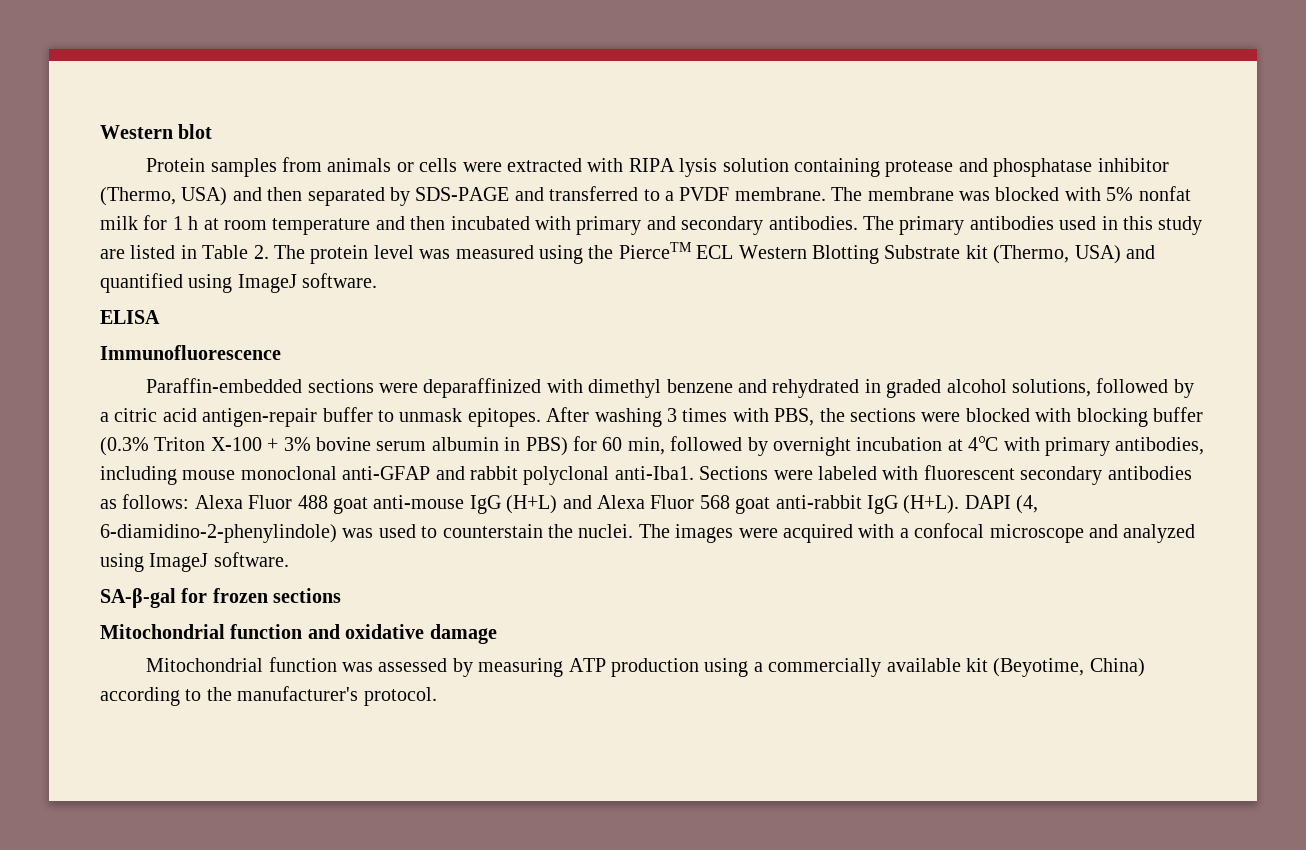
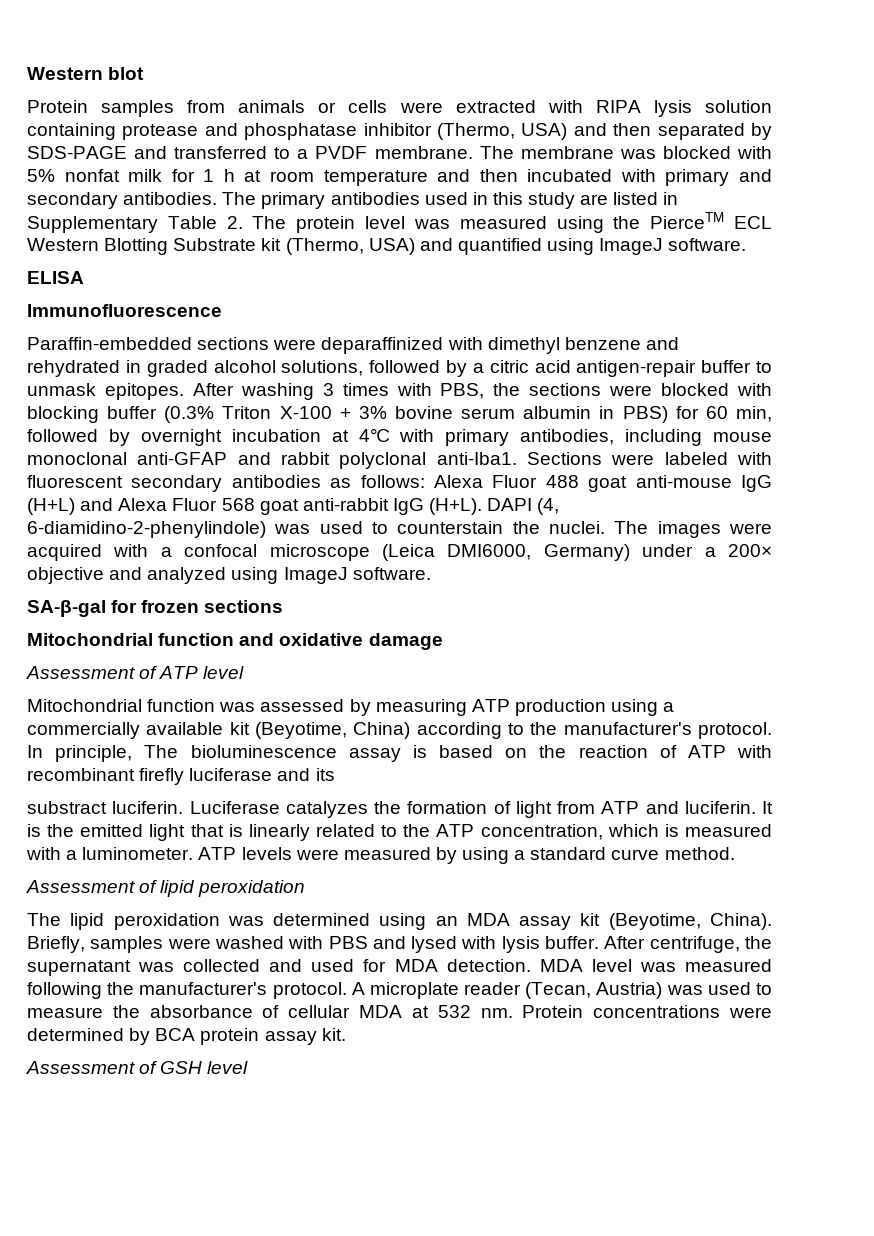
(197, 252) none -> [27,216,158,233] Supplementary
(1084, 533) none -> [382,544,772,561] [27,567,104,584] (Leica DMI6000, Germany) under a 200× objective
(497, 634) none -> [26,666,245,679] // Assessment of ATP level
(437, 696) none -> [27,745,772,762] [27,768,335,785] [27,801,773,818] [27,824,772,841] [26,847,735,864] [26,880,306,897] [27,913,772,930] [27,936,772,953] [27,959,772,976] [27,982,773,999] [27,1005,773,1018] [27,1028,346,1045] [26,1061,249,1074] In principle, The bioluminescence assay is based on the reaction of ATP with recombinant firefly luciferase and its // substract luciferin. Luciferase catalyzes the formation of light from ATP and luciferin. It is the emitted light that is linearly related to the ATP concentration, which is measured with a luminometer. ATP levels were measured by using a standard curve method. // Assessment of lipid peroxidation // The lipid peroxidation was determined using an MDA assay kit (Beyotime, China). Briefly, samples were washed with PBS and lysed with lysis buffer. After centrifuge, the supernatant was collected and used for MDA detection. MDA level was measured following the manufacturer's protocol. A microplate reader (Tecan, Austria) was used to measure the absorbance of cellular MDA at 532 nm. Protein concentrations were determined by BCA protein assay kit. // Assessment of GSH level

